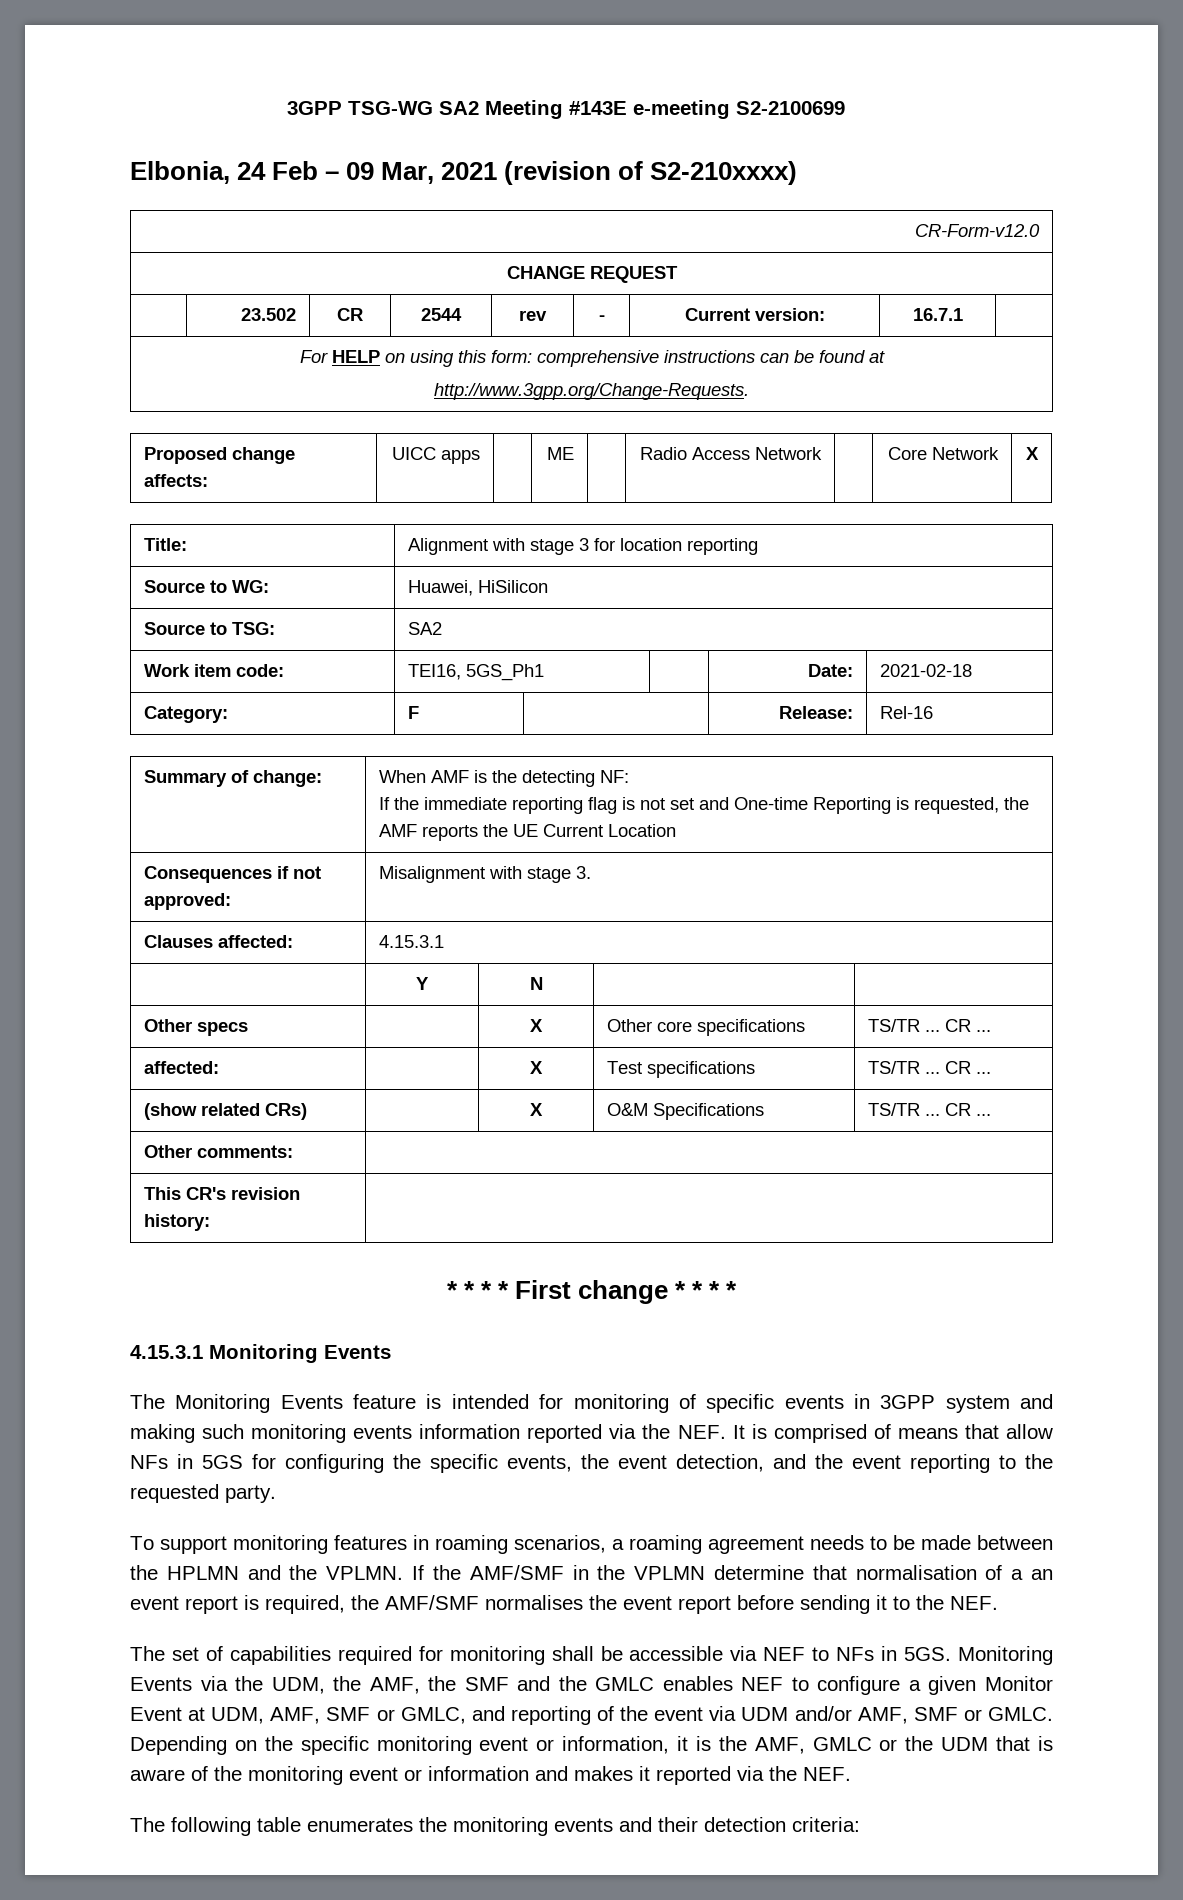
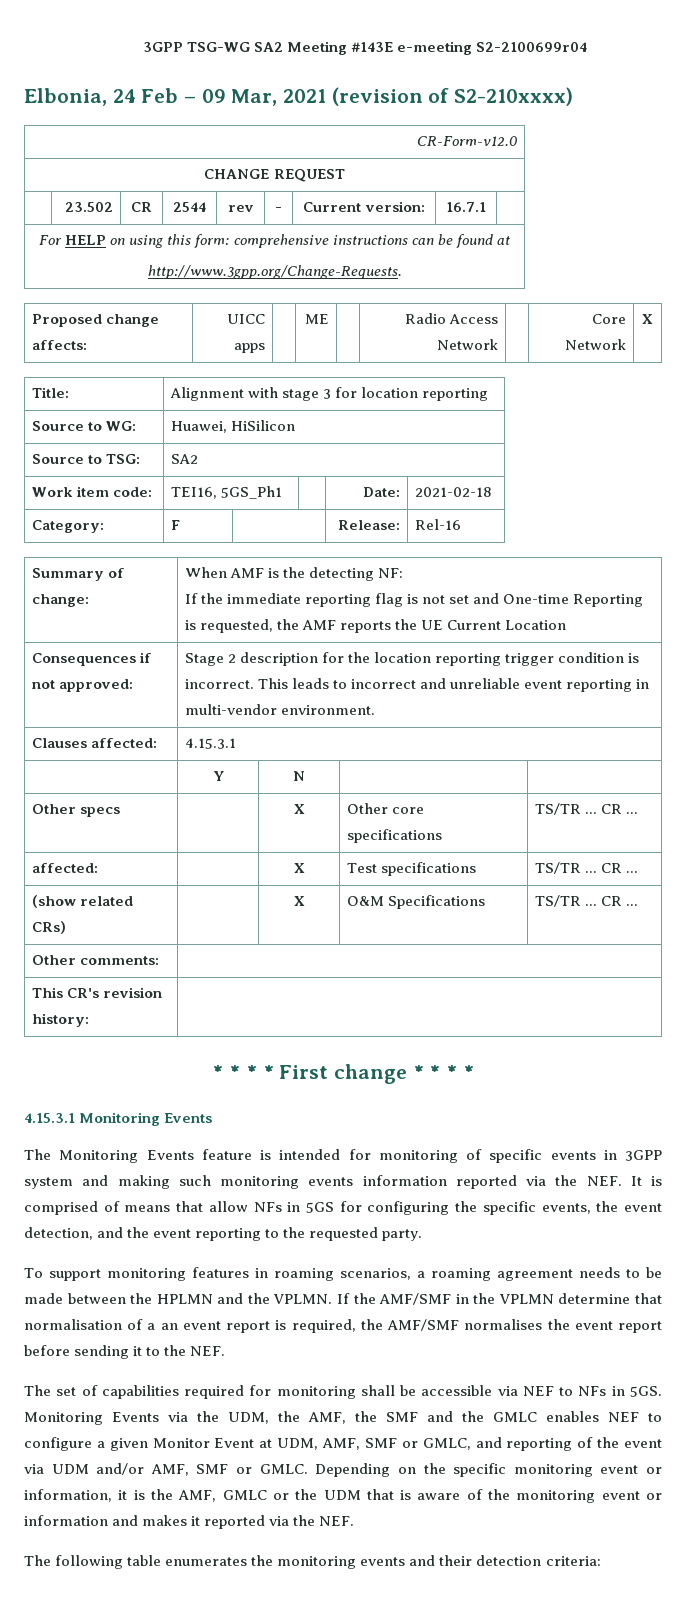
[735,101,845,115] S2-2100699 -> [476,42,588,52] S2-2100699r04
[378,866,591,883] Misalignment with stage 3. -> [184,652,640,666] [184,678,650,692] [184,704,375,715] Stage 2 description for the location reporting trigger condition is incorrect. This leads to incorrect and unreliable event reporting in multi-vendor environment.

